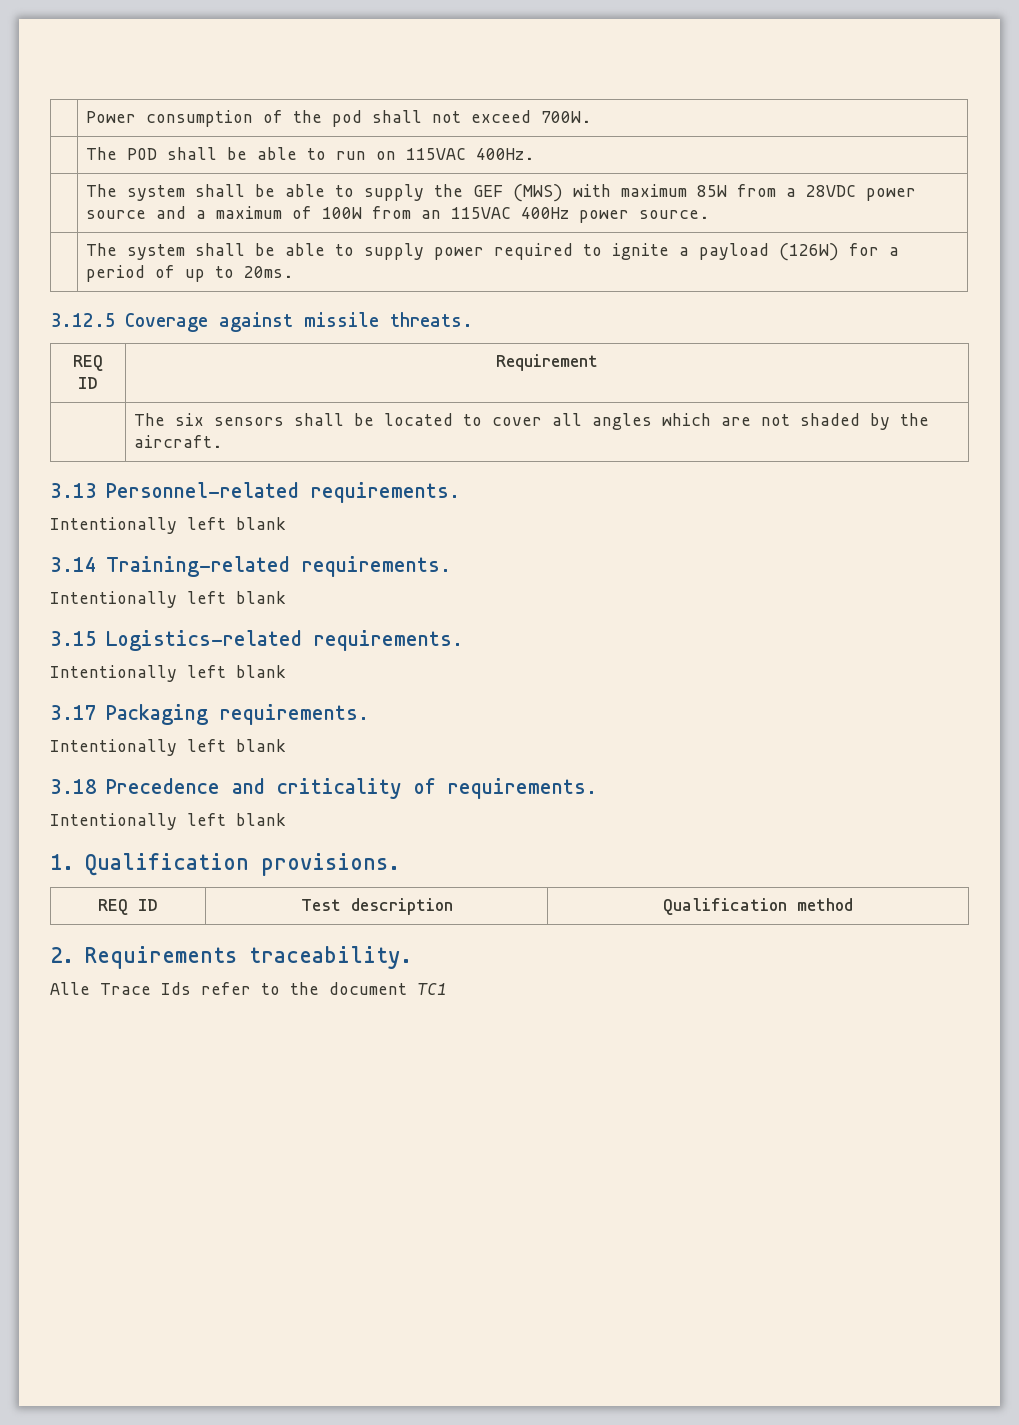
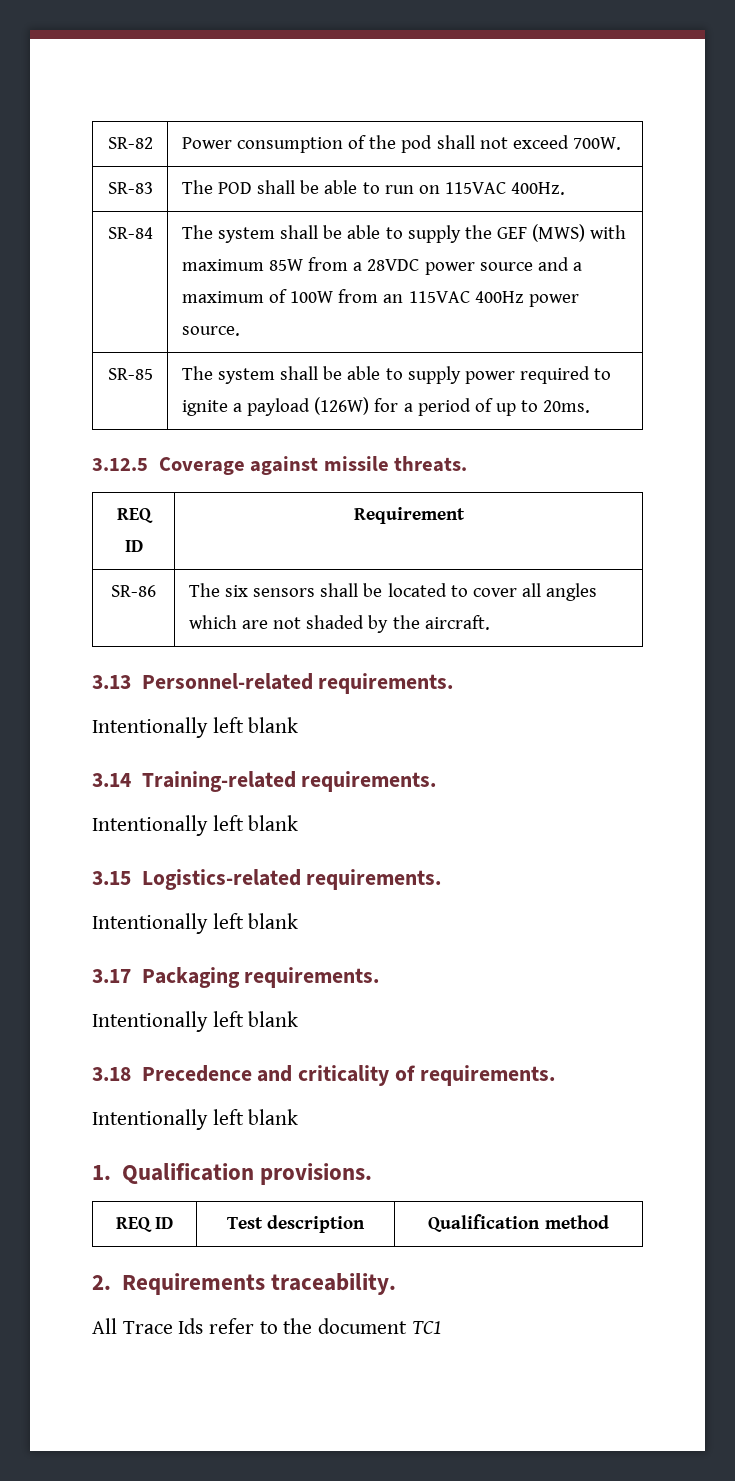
(86, 117) none -> [107,137,153,149] SR-82
(592, 117) none -> [107,182,153,194] SR-83
(535, 154) none -> [107,227,153,239] SR-84
(710, 214) none -> [107,368,153,380] SR-85
(598, 362) none -> [111,585,156,597] SR-86
[50,982,90,995] Alle -> [92,1318,117,1334] All

